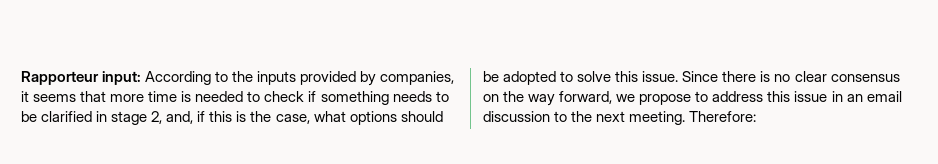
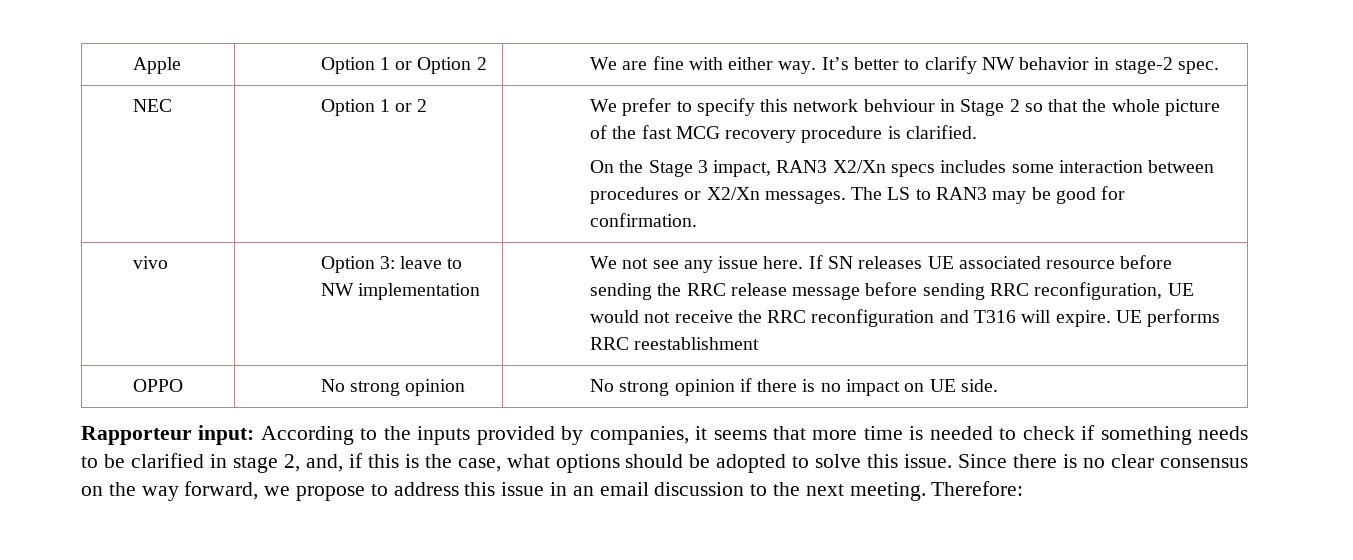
(21, 78) none -> [133,57,182,74] [320,57,487,74] [590,56,1219,74] [133,99,173,112] [320,99,428,116] [590,98,1220,116] [590,125,978,143] [590,160,1215,177] [590,186,1126,204] [590,213,698,227] [133,256,169,269] [320,256,463,273] [320,283,480,300] [590,255,1173,273] [590,282,1194,300] [590,309,1221,327] [590,337,760,350] [133,379,184,392] [320,379,466,396] [590,378,998,396] Apple | Option 1 or Option 2 | We are fine with either way. It’s better to clarify NW behavior in stage-2 spec. // NEC | Option 1 or 2 | We prefer to specify this network behviour in Stage 2 so that the whole picture of the fast MCG recovery procedure is clarified. // On the Stage 3 impact, RAN3 X2/Xn specs includes some interaction between procedures or X2/Xn messages. The LS to RAN3 may be good for confirmation. // vivo | Option 3: leave to NW implementation | We not see any issue here. If SN releases UE associated resource before sending the RRC release message before sending RRC reconfiguration, UE would not receive the RRC reconfiguration and T316 will expire. UE performs RRC reestablishment // OPPO | No strong opinion | No strong opinion if there is no impact on UE side. //

